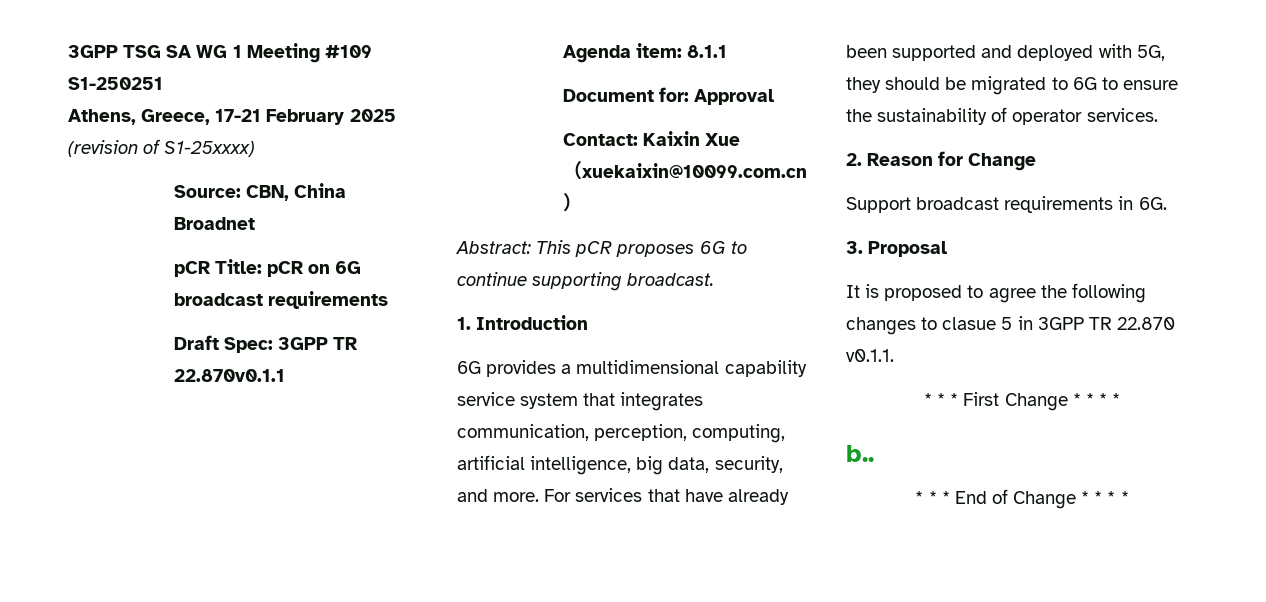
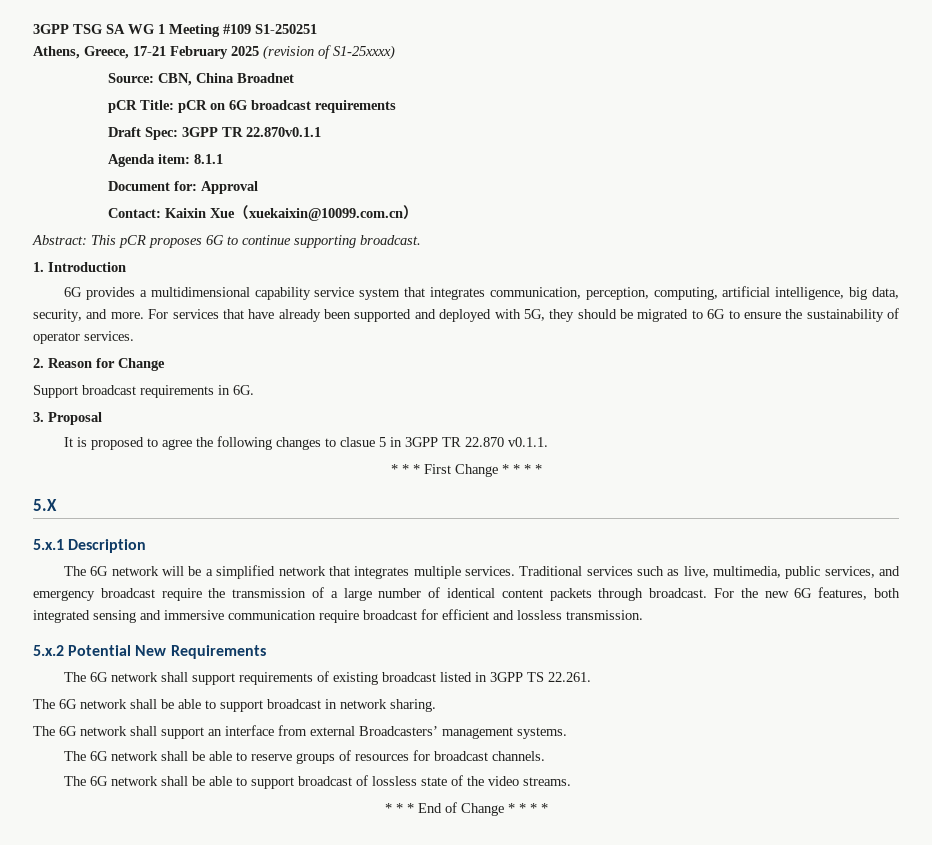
[846,445,874,462] b.. -> [33,499,57,511] [33,539,147,553] [64,565,900,579] [33,587,900,601] [33,609,643,623] [33,645,266,659] [64,671,592,685] [33,699,436,712] [33,725,567,739] [64,750,546,764] [64,775,572,789] 5.X // 5.x.1 Description // The 6G network will be a simplified network that integrates multiple services. Traditional services such as live, multimedia, public services, and emergency broadcast require the transmission of a large number of identical content packets through broadcast. For the new 6G features, both integrated sensing and immersive communication require broadcast for efficient and lossless transmission. // 5.x.2 Potential New Requirements // The 6G network shall support requirements of existing broadcast listed in 3GPP TS 22.261. // The 6G network shall be able to support broadcast in network sharing. // The 6G network shall support an interface from external Broadcasters’ management systems. // The 6G network shall be able to reserve groups of resources for broadcast channels. // The 6G network shall be able to support broadcast of lossless state of the video streams.

